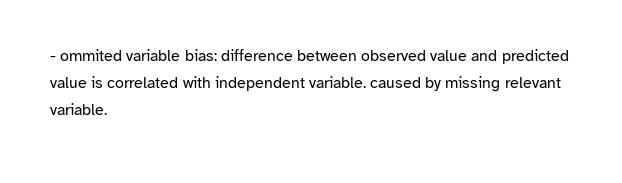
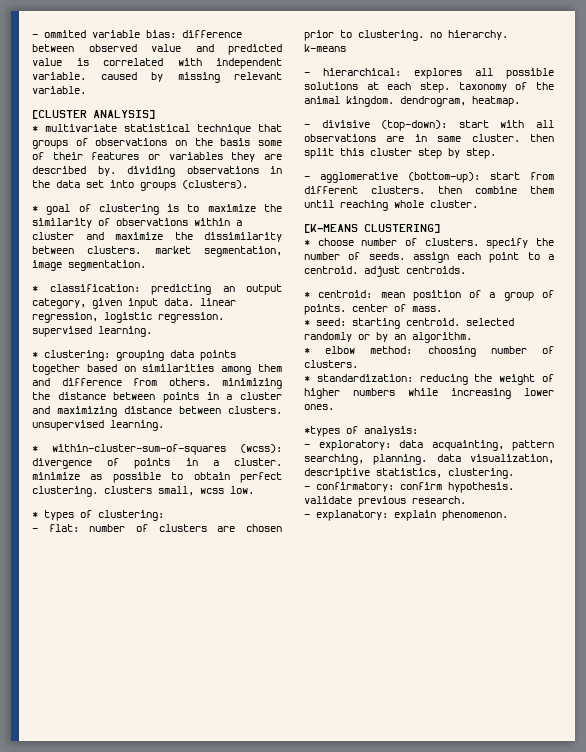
(107, 109) none -> [32,110,155,119] [32,124,282,135] [32,138,282,149] [32,152,282,162] [32,166,282,177] [32,180,248,191] [32,204,282,215] [32,218,242,228] [32,232,282,242] [32,246,282,257] [32,260,146,271] [32,284,282,295] [32,298,236,309] [32,312,224,323] [32,326,152,337] [32,350,236,361] [32,364,282,375] [32,378,282,389] [32,392,282,403] [32,406,282,417] [32,420,164,431] [32,444,282,455] [32,458,282,469] [32,472,282,483] [32,486,254,497] [32,510,164,521] [32,524,282,532] [304,30,508,41] [304,44,346,52] [304,68,554,79] [304,82,554,93] [304,96,520,107] [304,120,554,131] [304,134,554,142] [304,148,496,159] [304,172,554,183] [304,186,554,194] [304,200,478,211] [304,224,440,233] [304,238,554,249] [304,252,554,263] [304,266,466,277] [304,290,554,301] [304,304,442,315] [304,318,514,329] [304,332,472,343] [304,346,554,357] [304,360,358,368] [304,374,554,385] [304,388,554,399] [304,404,334,410] [304,426,418,437] [304,440,554,451] [304,454,554,465] [304,468,514,479] [304,482,514,493] [304,496,466,507] [304,510,508,521] // [CLUSTER ANALYSIS] // * multivariate statistical technique that groups of observations on the basis some of their features or variables they are described by. dividing observations in the data set into groups (clusters). // * goal of clustering is to maximize the similarity of observations within a cluster and maximize the dissimilarity between clusters. market segmentation, image segmentation. // * classification: predicting an output category, given input data. linear regression, logistic regression. supervised learning. // * clustering: grouping data points together based on similarities among them and difference from others. minimizing the distance between points in a cluster and maximizing distance between clusters. unsupervised learning. // * within-cluster-sum-of-squares (wcss): divergence of points in a cluster. minimize as possible to obtain perfect clustering. clusters small, wcss low. // * types of clustering: // - flat: number of clusters are chosen prior to clustering. no hierarchy. k-means // - hierarchical: explores all possible solutions at each step. taxonomy of the animal kingdom. dendrogram, heatmap. // - divisive (top-down): start with all observations are in same cluster. then split this cluster step by step. // - agglomerative (bottom-up): start from different clusters. then combine them until reaching whole cluster. // [K-MEANS CLUSTERING] // * choose number of clusters. specify the number of seeds. assign each point to a centroid. adjust centroids. // * centroid: mean position of a group of points. center of mass. // * seed: starting centroid. selected randomly or by an algorithm. // * elbow method: choosing number of clusters. // * standardization: reducing the weight of higher numbers while increasing lower ones. // *types of analysis: // - exploratory: data acquainting, pattern searching, planning. data visualization, descriptive statistics, clustering. // - confirmatory: confirm hypothesis. validate previous research. // - explanatory: explain phenomenon.

